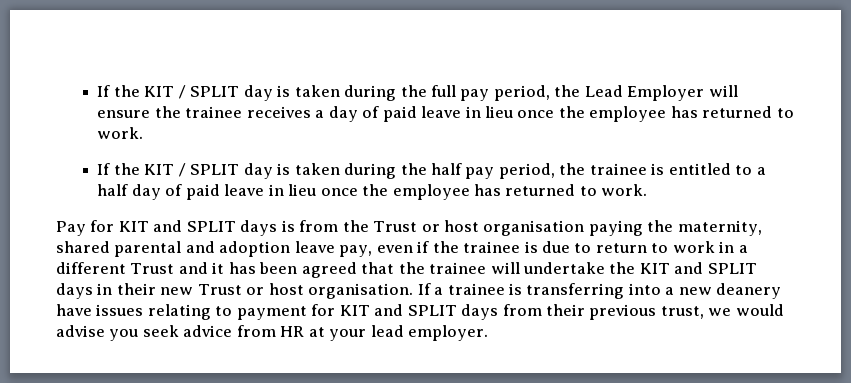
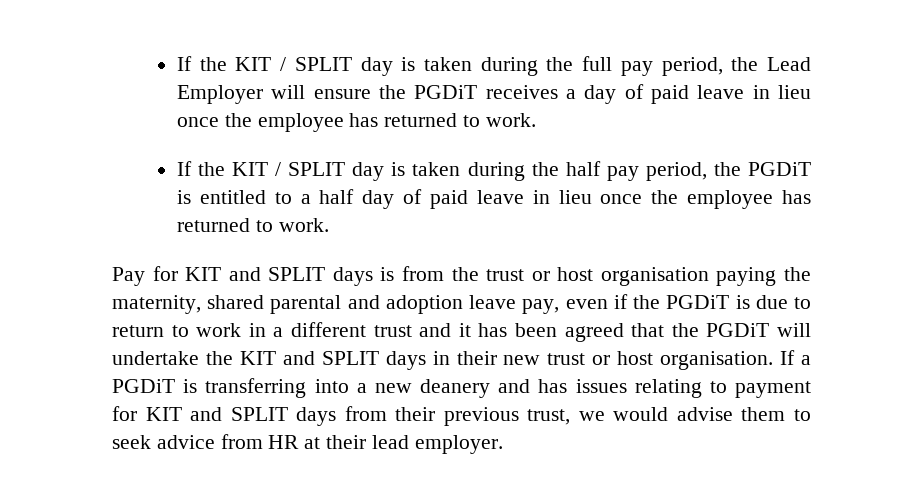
[185,106,243,118] trainee -> [414,85,478,99] PGDiT
[589,163,647,175] trainee -> [748,162,812,176] PGDiT
[373,221,418,232] Trust -> [486,269,525,281] trust
[463,241,521,253] trainee -> [666,295,730,309] PGDiT
[130,263,175,274] Trust -> [373,325,412,337] trust
[429,262,487,274] trainee -> [706,323,770,337] PGDiT
[197,284,242,295] Trust -> [547,353,586,365] trust
[447,283,505,295] trainee -> [112,379,175,393] PGDiT
[56,304,92,316] have -> [498,379,568,393] and has
[109,329,139,341] you -> [741,407,812,421] them to
[329,329,367,341] your -> [326,435,367,449] their

